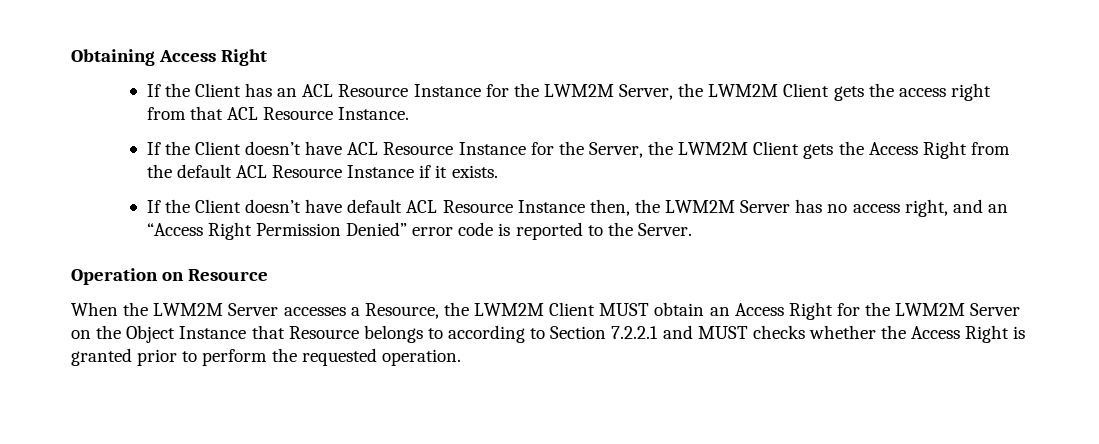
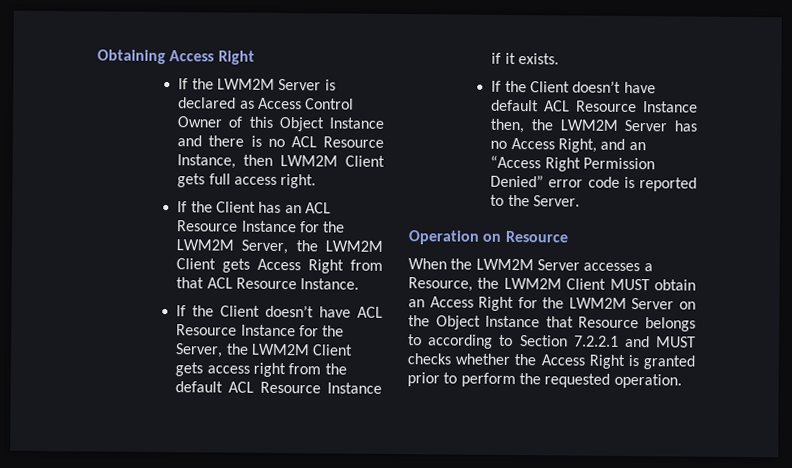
(268, 57) none -> [178,78,336,91] [178,97,355,110] [177,116,385,132] [177,135,384,148] [177,154,385,169] [177,173,317,189] // If the LWM2M Server is declared as Access Control Owner of this Object Instance and there is no ACL Resource Instance, then LWM2M Client gets full access right.
[868,83,991,101] the access right -> [257,258,345,274] Access Right
[838,141,967,159] the Access Right -> [206,362,286,378] access right
[852,199,948,217] access right, -> [510,137,597,153] Access Right,

